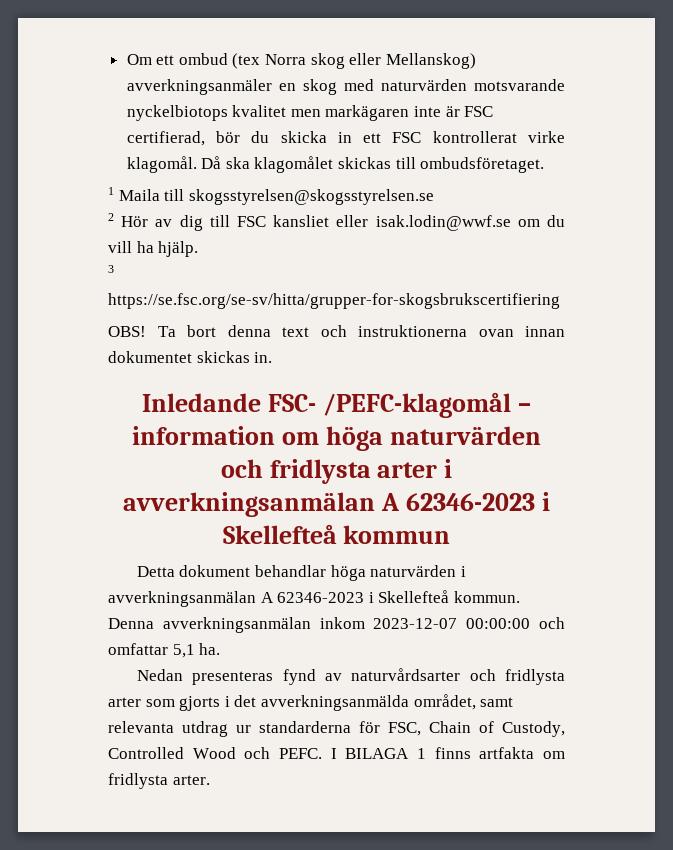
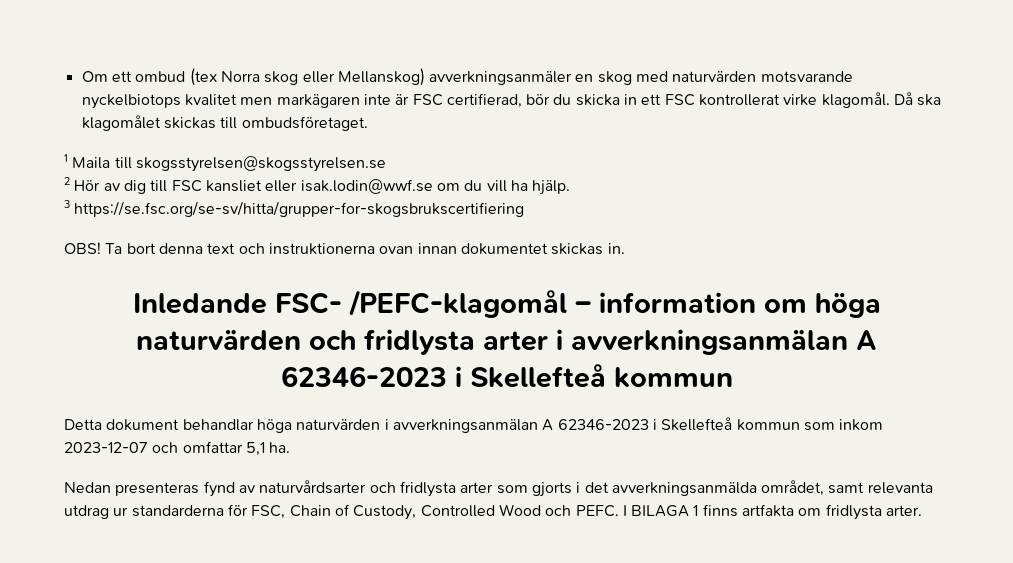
[453,591,520,603] [108,617,311,633] kommun. Denna avverkningsanmälan -> [736,419,835,431] kommun som
[466,618,531,629] 00:00:00 -> (148, 447) none

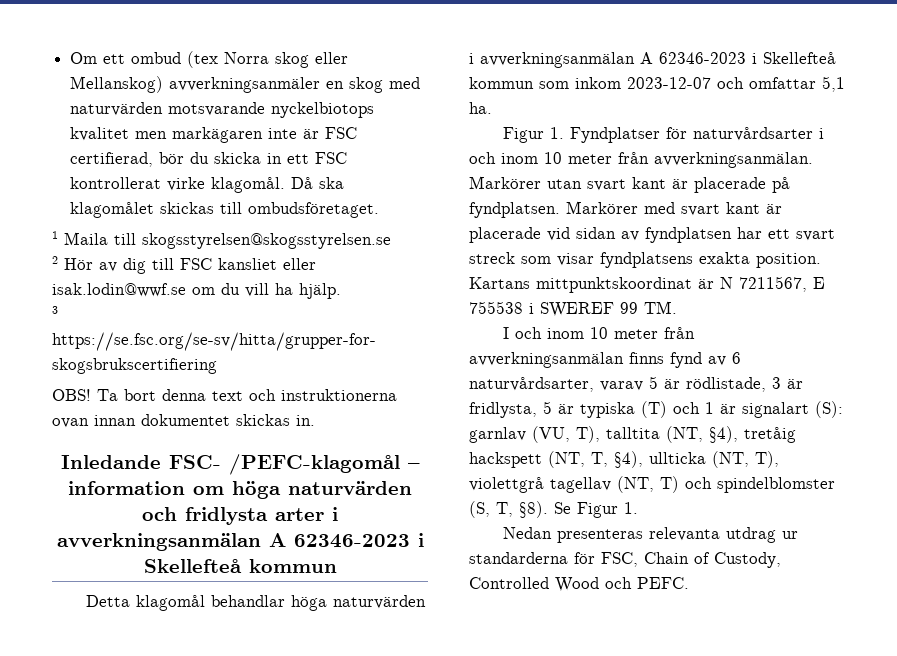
[106,419,180,431] dokument -> [136,595,206,611] klagomål
[64,480,865,497] Nedan presenteras fynd av naturvårdsarter och fridlysta arter som gjorts i det avverkningsanmälda området, samt -> [503,127,825,143] [469,152,813,168] [469,176,790,193] [469,201,782,218] [469,227,835,243] [469,252,821,268] [469,276,825,293] [469,301,677,317] [503,327,696,339] [469,352,741,368] [469,376,803,392] [469,401,843,418] [469,426,796,443] [469,451,779,468] [469,476,835,493] [469,501,638,518] [503,527,644,543] Figur 1. Fyndplatser för naturvårdsarter i och inom 10 meter från avverkningsanmälan. Markörer utan svart kant är placerade på fyndplatsen. Markörer med svart kant är placerade vid sidan av fyndplatsen har ett svart streck som visar fyndplatsens exakta position. Kartans mittpunktskoordinat är N 7211567, E 755538 i SWEREF 99 TM. // I och inom 10 meter från avverkningsanmälan finns fynd av 6 naturvårdsarter, varav 5 är rödlistade, 3 är fridlysta, 5 är typiska (T) och 1 är signalart (S): garnlav (VU, T), talltita (NT, §4), tretåig hackspett (NT, T, §4), ullticka (NT, T), violettgrå tagellav (NT, T) och spindelblomster (S, T, §8). Se Figur 1. // Nedan presenteras
[622,504,923,520] I BILAGA 1 finns artfakta om fridlysta arter. -> (689, 583) none

